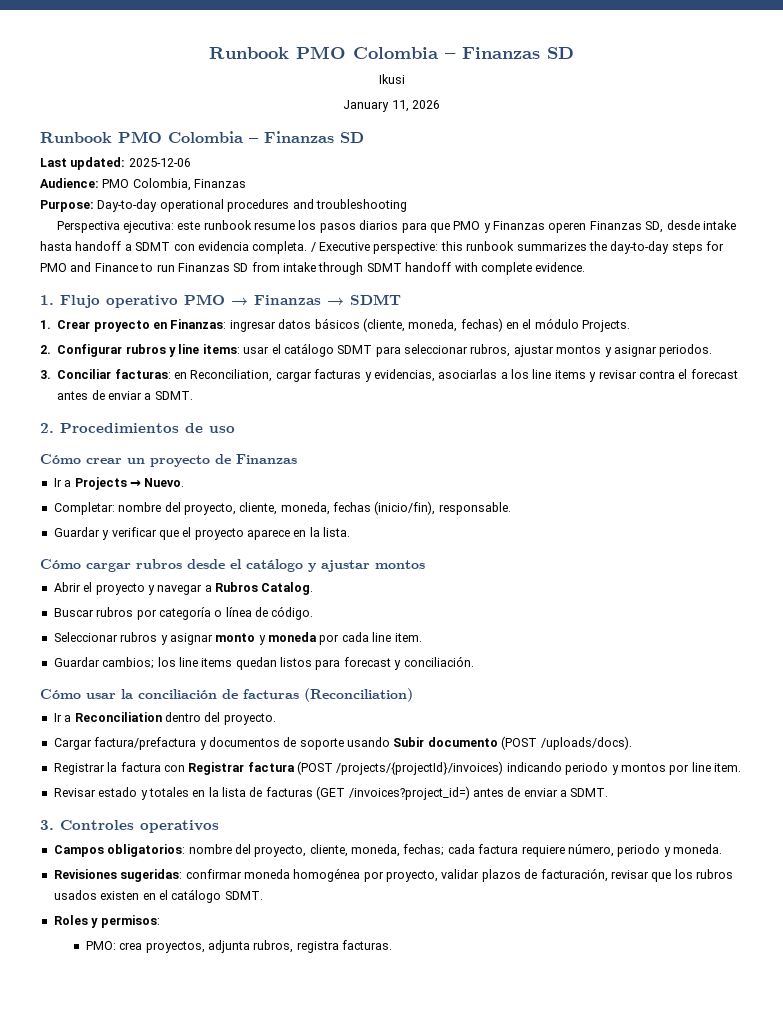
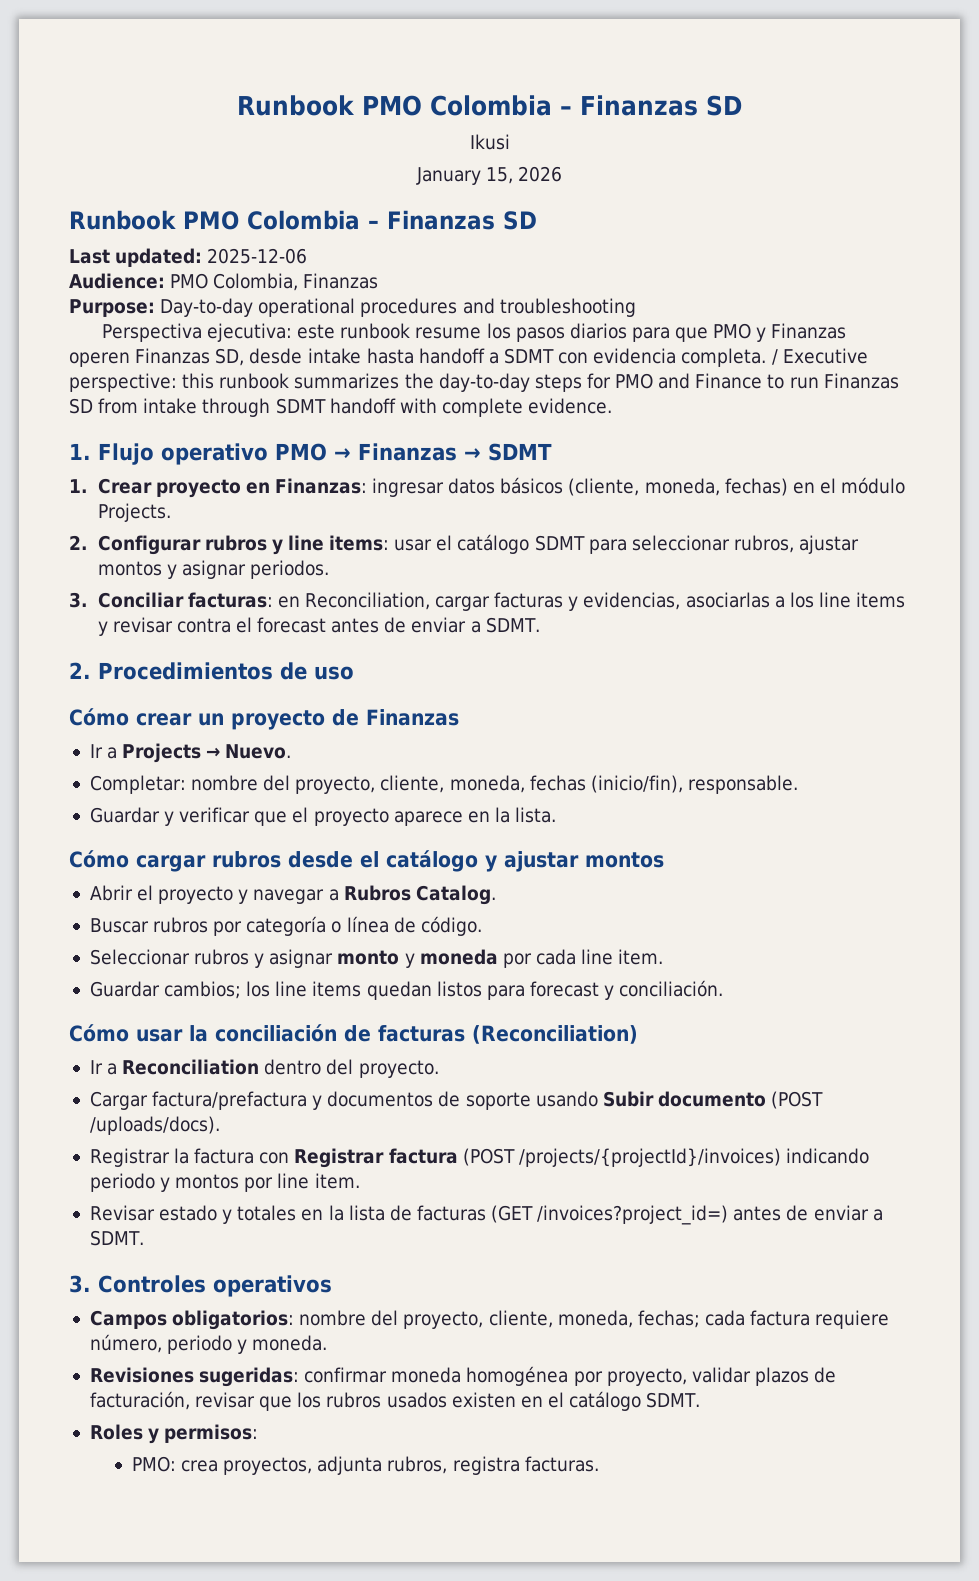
[391,100,409,112] 11, -> [486,167,513,184] 15,

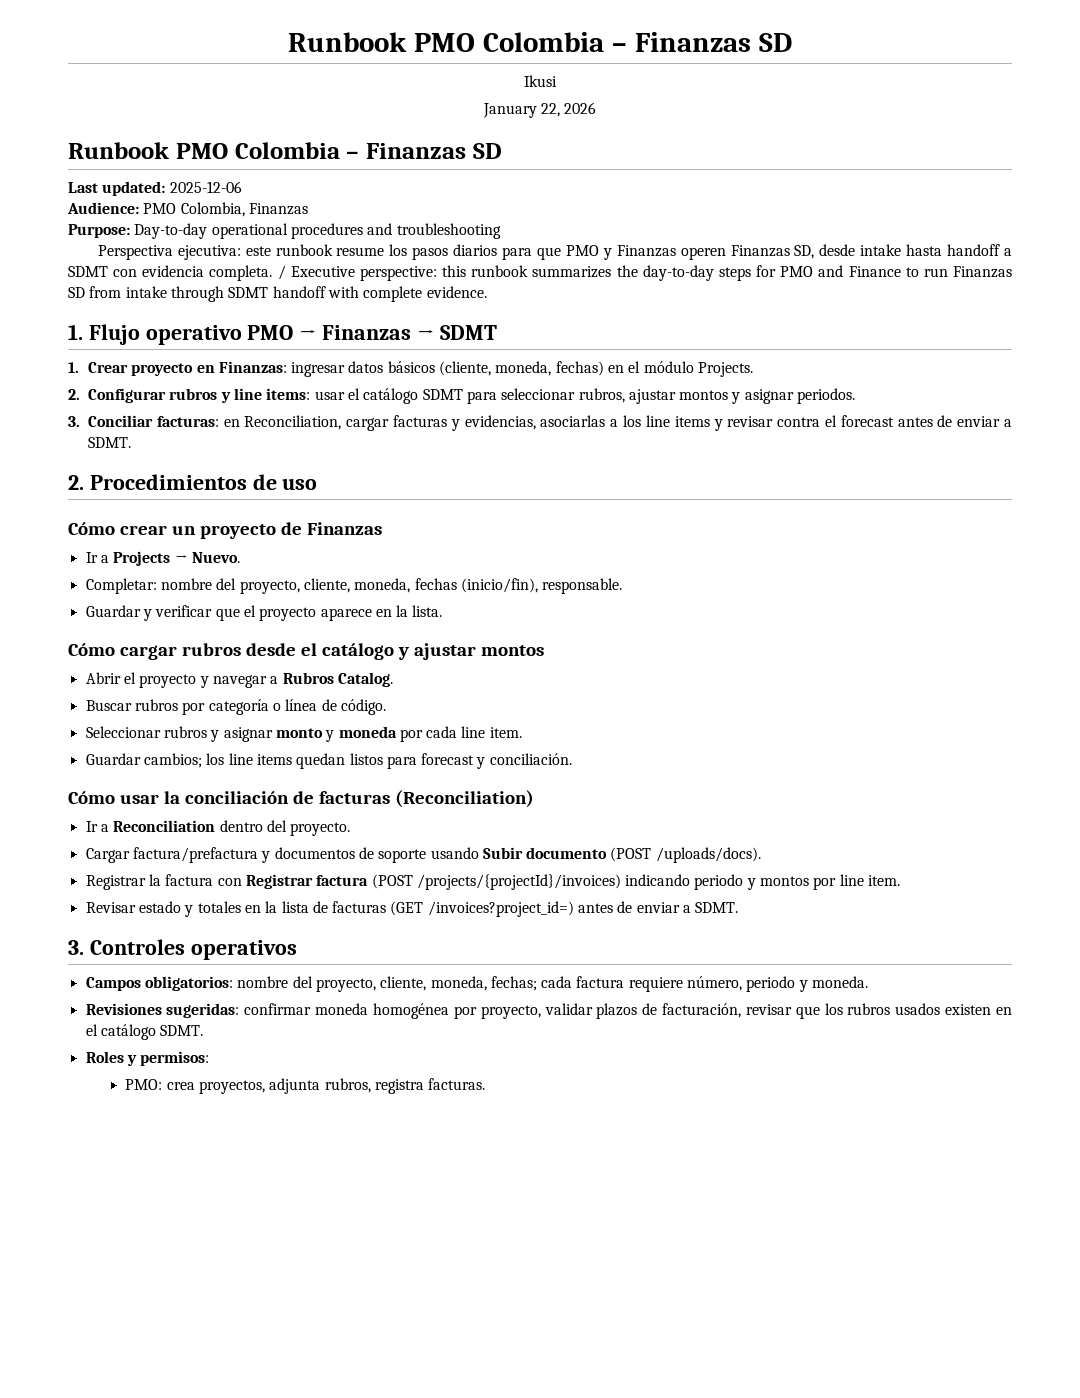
[486,167,513,184] 15, -> [541,103,560,117] 22,

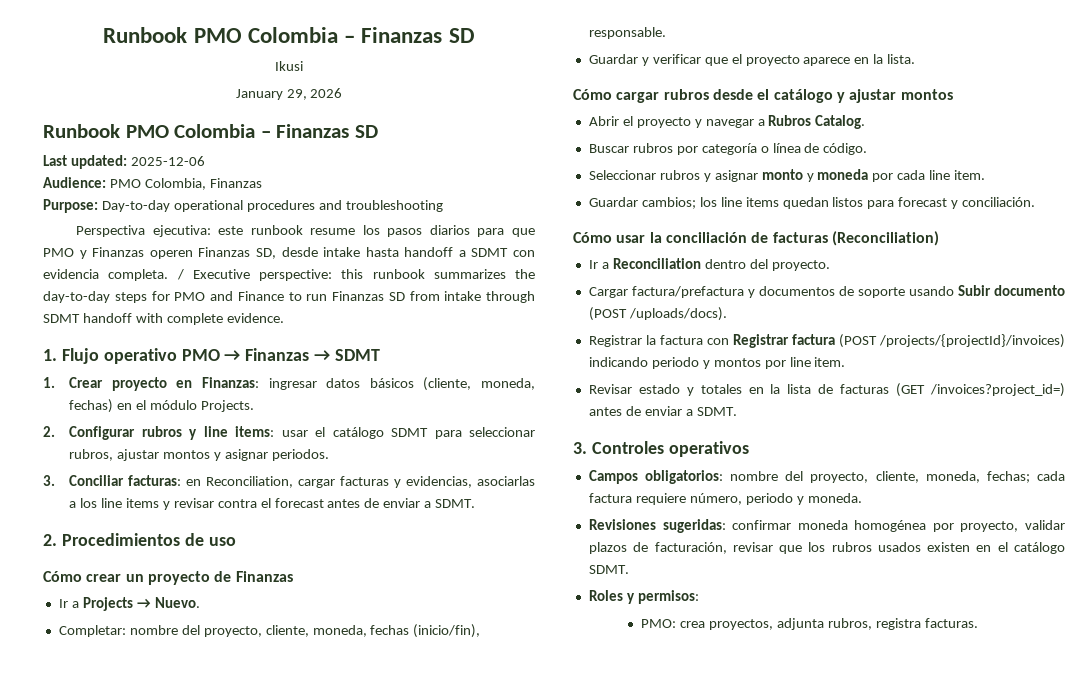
[541,103,560,117] 22, -> [286,89,307,100] 29,

